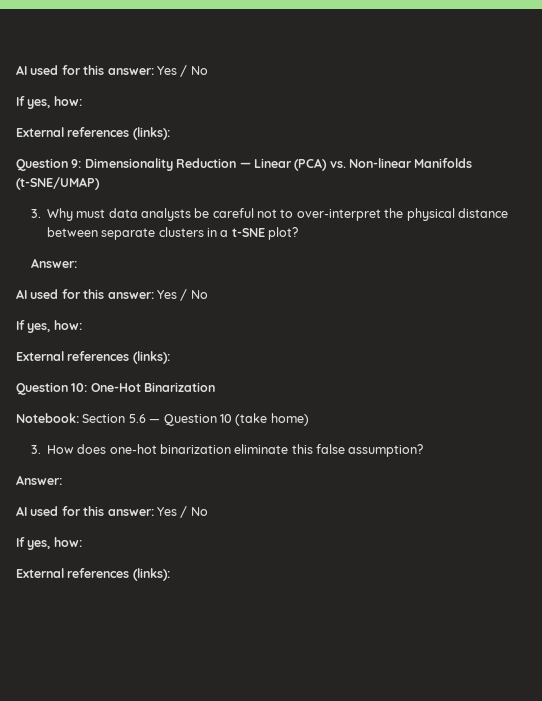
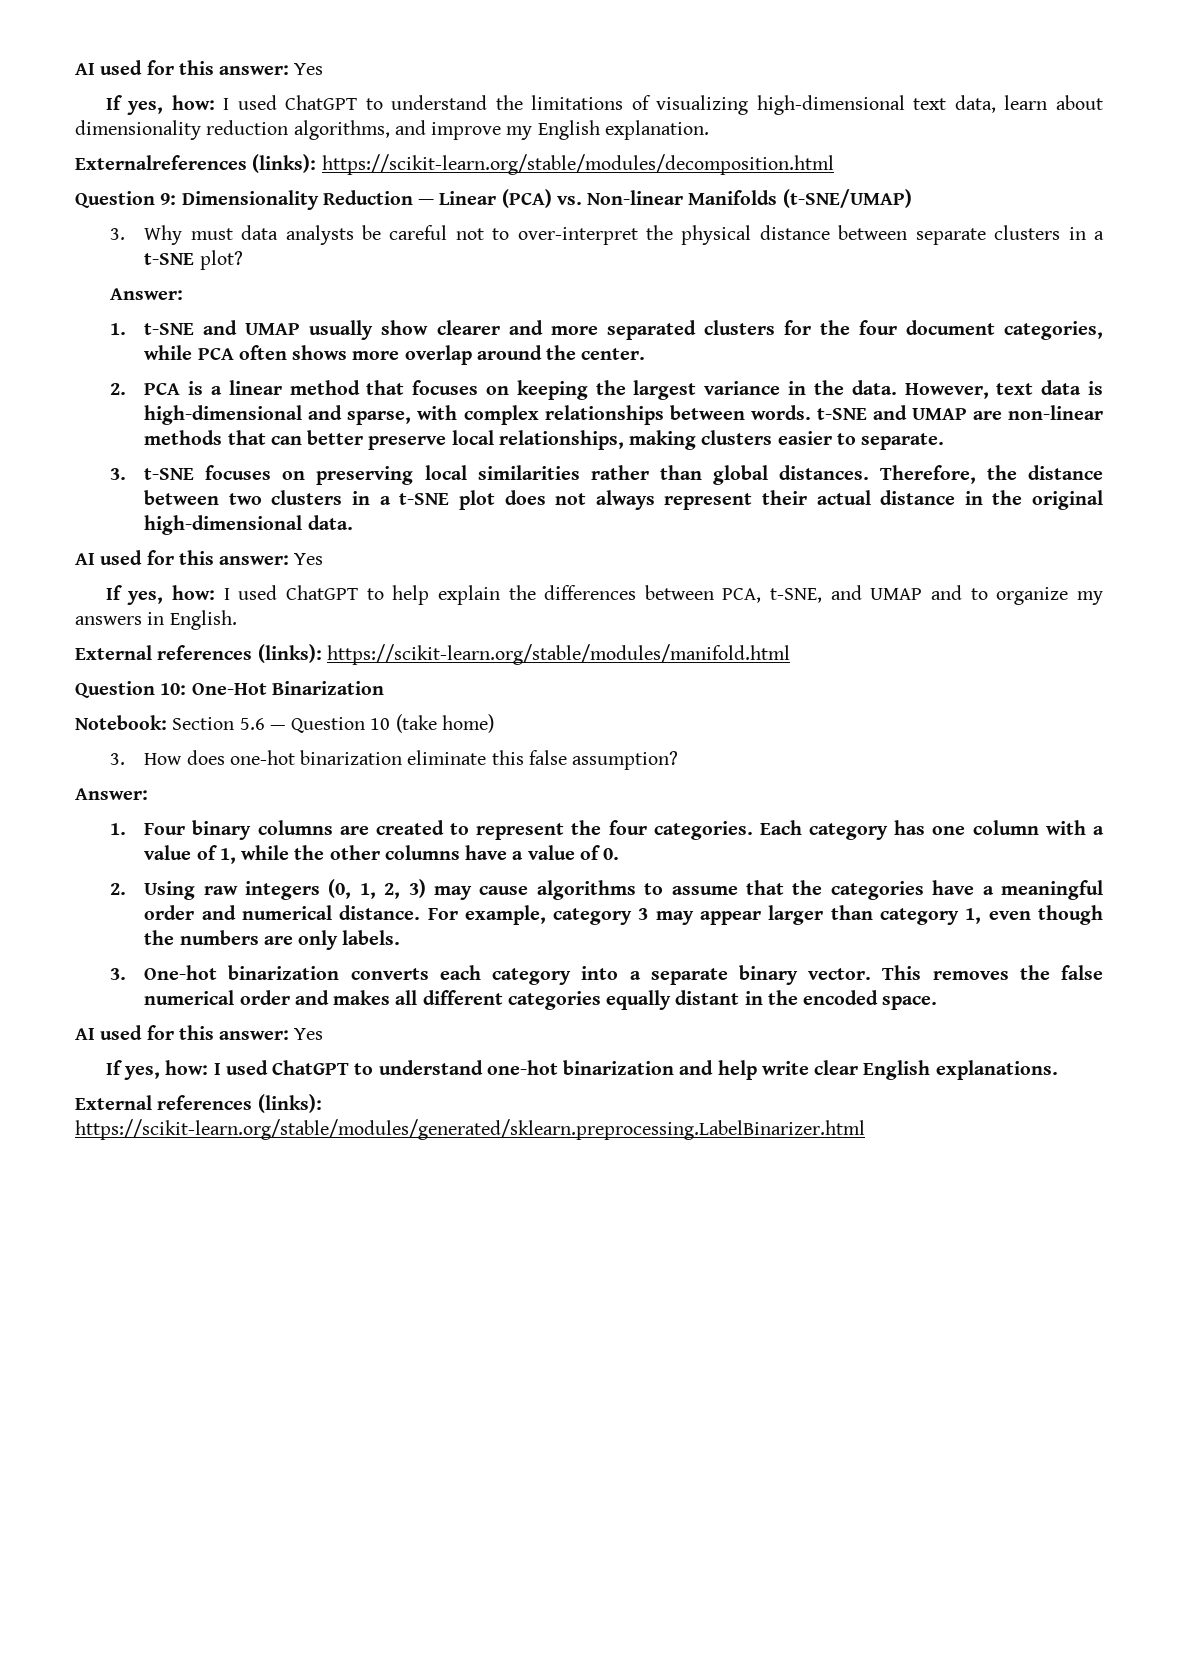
[16,65,208,77] [16,96,82,109] [16,127,170,140] AI used for this answer: Yes / No // If yes, how: // External references (links): -> [75,60,324,75] [105,95,1103,115] [75,120,709,140] [75,154,834,175] AI used for this answer: Yes // If yes, how: I used ChatGPT to understand the limitations of visualizing high-dimensional text data, learn about dimensionality reduction algorithms, and improve my English explanation. // Externalreferences (links): https://scikit-learn.org/stable/modules/decomposition.html
[16,289,208,301] [16,320,82,333] [16,351,170,364] // AI used for this answer: Yes / No // If yes, how: // External references (links): -> [109,320,1103,340] [144,345,646,365] [109,380,1103,400] [144,405,1104,425] [144,430,945,450] [109,465,1104,485] [144,490,1104,510] [144,515,353,535] [75,550,324,565] [105,585,1104,605] [75,610,237,630] [75,644,790,665] // 1. t-SNE and UMAP usually show clearer and more separated clusters for the four document categories, while PCA often shows more overlap around the center. // 2. PCA is a linear method that focuses on keeping the largest variance in the data. However, text data is high-dimensional and sparse, with complex relationships between words. t-SNE and UMAP are non-linear methods that can better preserve local relationships, making clusters easier to separate. // 3. t-SNE focuses on preserving local similarities rather than global distances. Therefore, the distance between two clusters in a t-SNE plot does not always represent their actual distance in the original high-dimensional data. // AI used for this answer: Yes // If yes, how: I used ChatGPT to help explain the differences between PCA, t-SNE, and UMAP and to organize my answers in English. // External references (links): https://scikit-learn.org/stable/modules/manifold.html
[16,506,208,518] [16,537,82,550] [16,568,170,581] // AI used for this answer: Yes / No // If yes, how: // External references (links): -> [109,820,1105,840] [144,845,620,864] [109,879,1104,900] [144,905,1103,925] [144,930,401,950] [109,965,1103,985] [144,990,938,1010] [75,1025,324,1040] [105,1060,1058,1080] [75,1094,322,1113] [75,1119,865,1140] // 1. Four binary columns are created to represent the four categories. Each category has one column with a value of 1, while the other columns have a value of 0. // 2. Using raw integers (0, 1, 2, 3) may cause algorithms to assume that the categories have a meaningful order and numerical distance. For example, category 3 may appear larger than category 1, even though the numbers are only labels. // 3. One-hot binarization converts each category into a separate binary vector. This removes the false numerical order and makes all different categories equally distant in the encoded space. // AI used for this answer: Yes // If yes, how: I used ChatGPT to understand one-hot binarization and help write clear English explanations. // External references (links): https://scikit-learn.org/stable/modules/generated/sklearn.preprocessing.LabelBinarizer.html

